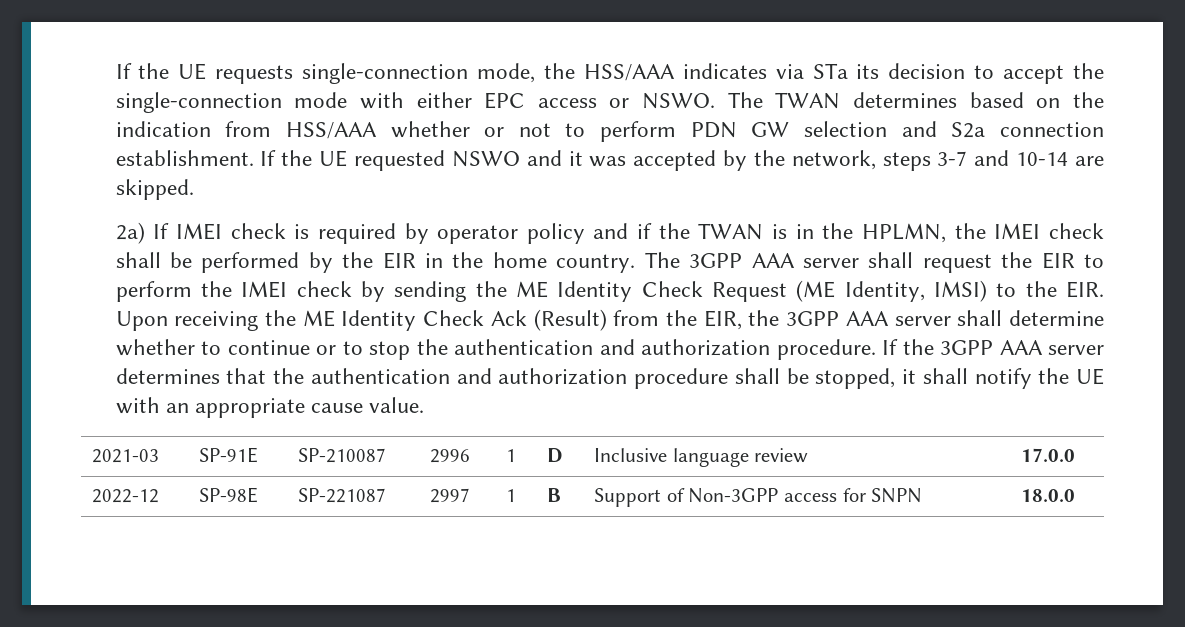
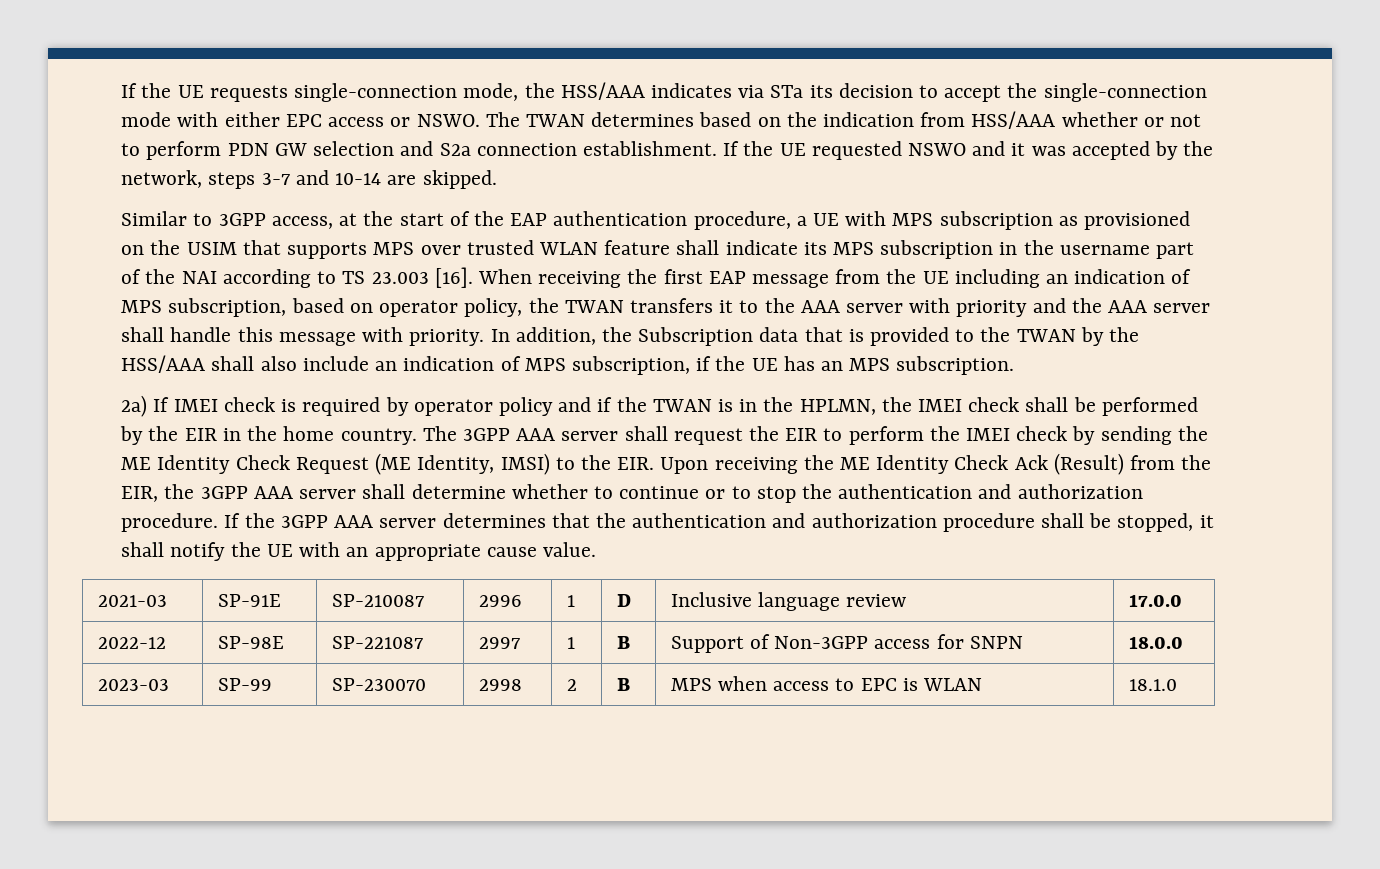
(194, 189) none -> [121,211,1191,230] [121,240,1195,259] [121,267,1192,288] [121,298,1211,317] [121,327,1140,346] [121,355,1015,375] // Similar to 3GPP access, at the start of the EAP authentication procedure, a UE with MPS subscription as provisioned on the USIM that supports MPS over trusted WLAN feature shall indicate its MPS subscription in the username part of the NAI according to TS 23.003 [16]. When receiving the first EAP message from the UE including an indication of MPS subscription, based on operator policy, the TWAN transfers it to the AAA server with priority and the AAA server shall handle this message with priority. In addition, the Subscription data that is provided to the TWAN by the HSS/AAA shall also include an indication of MPS subscription, if the UE has an MPS subscription.
(1076, 495) none -> [97,679,169,691] [217,678,272,691] [331,678,426,691] [478,679,522,691] [566,679,577,691] [616,678,630,691] [670,676,982,691] [1128,679,1177,691] // 2023-03 | SP-99 | SP-230070 | 2998 | 2 | B | MPS when access to EPC is WLAN | 18.1.0

